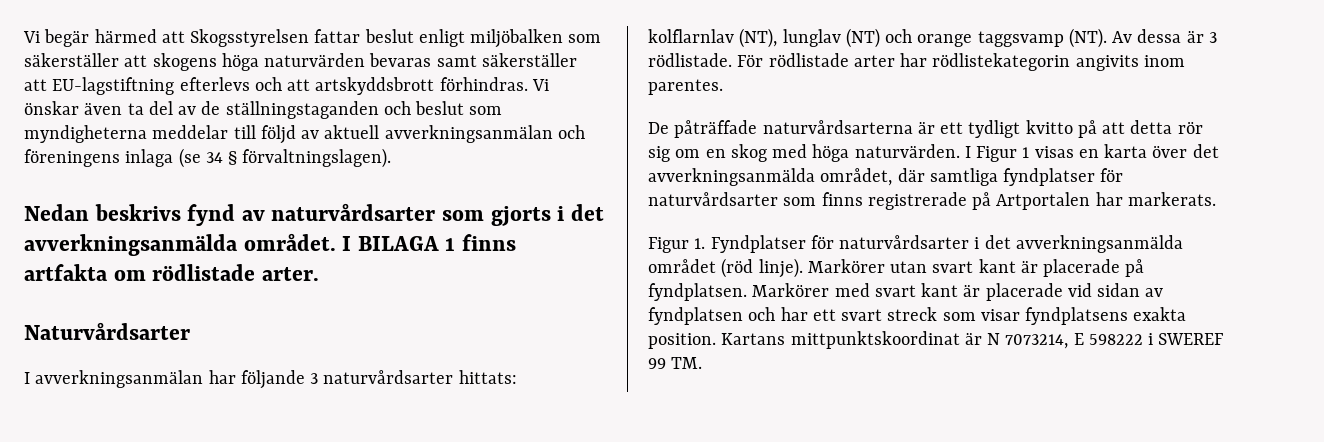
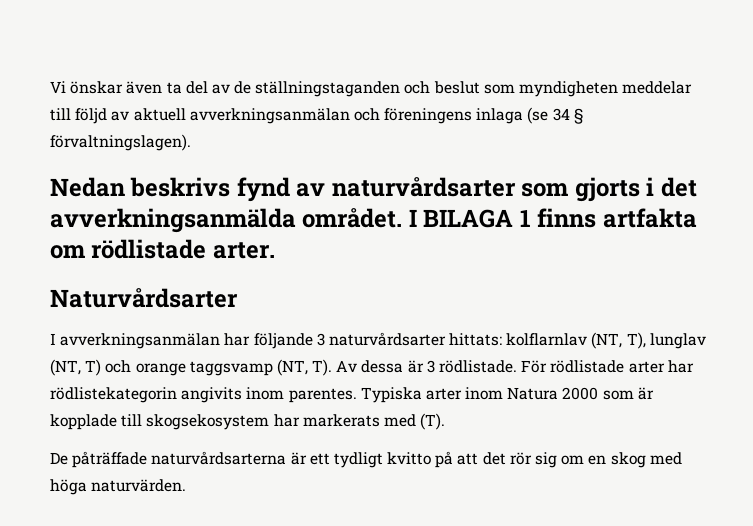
[23,29,602,48] [24,53,577,71] [24,77,549,95] Vi begär härmed att Skogsstyrelsen fattar beslut enligt miljöbalken som säkerställer att skogens höga naturvärden bevaras samt säkerställer att EU-lagstiftning efterlevs och att artskyddsbrott förhindras. Vi -> [50,81,66,93] Vi
[24,125,147,143] myndigheterna -> [519,81,619,97] myndigheten
[739,28,880,48] (NT), lunglav (NT) -> [591,332,706,349] [50,359,102,376] (NT, T), lunglav (NT, T)
[1068,28,1107,48] (NT). -> [276,359,333,376] (NT, T).
(723, 87) none -> [360,387,654,403] [50,413,446,430] Typiska arter inom Natura 2000 som är kopplade till skogsekosystem har markerats med (T).
[1130,120,1173,134] detta -> [482,452,506,465] det
[964,144,1219,162] [648,168,1124,186] [648,192,1216,210] [648,235,1183,253] [648,258,1145,278] [648,283,1164,301] [648,307,1187,325] [648,331,1224,349] [648,357,703,369] I Figur 1 visas en karta över det avverkningsanmälda området, där samtliga fyndplatser för naturvårdsarter som finns registrerade på Artportalen har markerats. // Figur 1. Fyndplatser för naturvårdsarter i det avverkningsanmälda området (röd linje). Markörer utan svart kant är placerade på fyndplatsen. Markörer med svart kant är placerade vid sidan av fyndplatsen och har ett svart streck som visar fyndplatsens exakta position. Kartans mittpunktskoordinat är N 7073214, E 598222 i SWEREF 99 TM. -> (187, 485) none

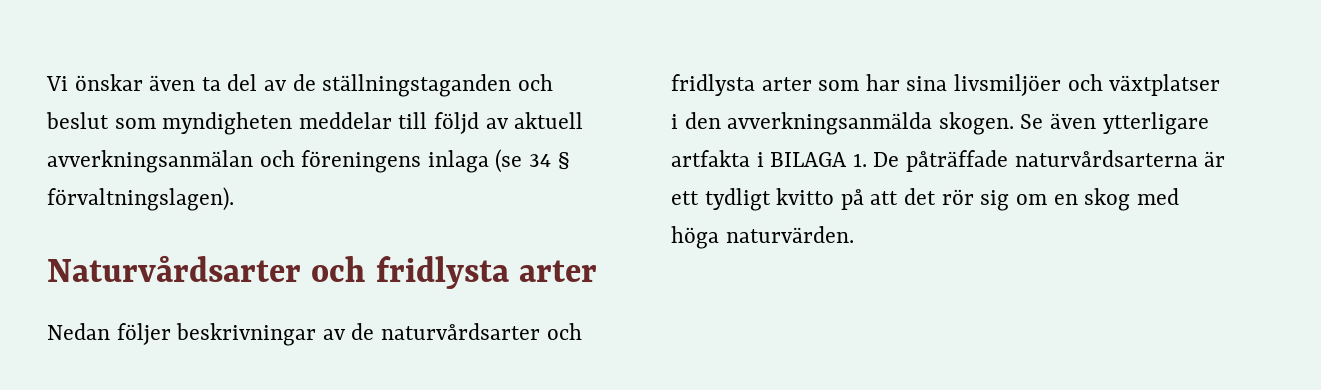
[50,177,697,202] [50,208,697,233] [50,239,275,259] [50,288,238,308] [50,332,706,349] [50,359,694,376] [50,387,654,403] [50,413,446,430] Nedan beskrivs fynd av naturvårdsarter som gjorts i det avverkningsanmälda området. I BILAGA 1 finns artfakta om rödlistade arter. // Naturvårdsarter // I avverkningsanmälan har följande 3 naturvårdsarter hittats: kolflarnlav (NT, T), lunglav (NT, T) och orange taggsvamp (NT, T). Av dessa är 3 rödlistade. För rödlistade arter har rödlistekategorin angivits inom parentes. Typiska arter inom Natura 2000 som är kopplade till skogsekosystem har markerats med (T). // -> [47,255,597,289] [47,323,582,346] [671,74,1221,96] [671,112,1209,135] [671,150,867,167] Naturvårdsarter och fridlysta arter // Nedan följer beskrivningar av de naturvårdsarter och fridlysta arter som har sina livsmiljöer och växtplatser i den avverkningsanmälda skogen. Se även ytterligare artfakta i BILAGA 1.

